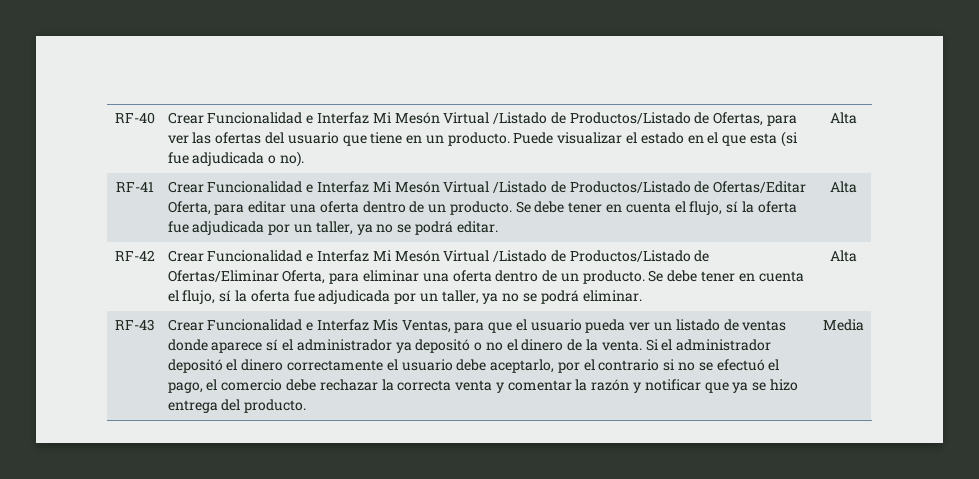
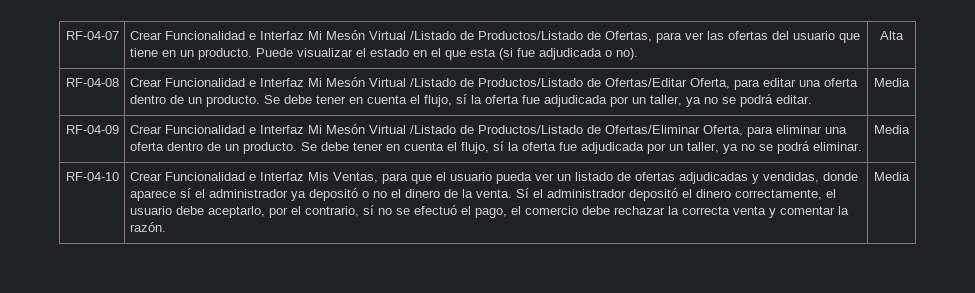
[114,112,155,124] RF-40 -> [65,31,119,40] RF-04-07
[115,182,154,192] RF-41 -> [65,78,119,87] RF-04-08
[830,181,857,193] [114,250,155,261] Alta // RF-42 -> [874,78,910,87] [65,125,119,134] Media // RF-04-09
[830,250,857,262] [114,319,155,331] Alta // RF-43 -> [874,125,910,134] [65,172,119,181] Media // RF-04-10
[742,320,787,331] ventas -> [634,172,819,184] ofertas adjudicadas y vendidas,
[645,339,659,351] Si -> [515,188,529,198] Sí
[287,360,384,371] correctamente -> [734,189,822,200] correctamente,
[598,359,676,371] contrario si -> [304,205,374,217] contrario, sí
[591,379,798,393] [167,399,307,413] razón y notificar que ya se hizo entrega del producto. -> [129,222,166,232] razón.

